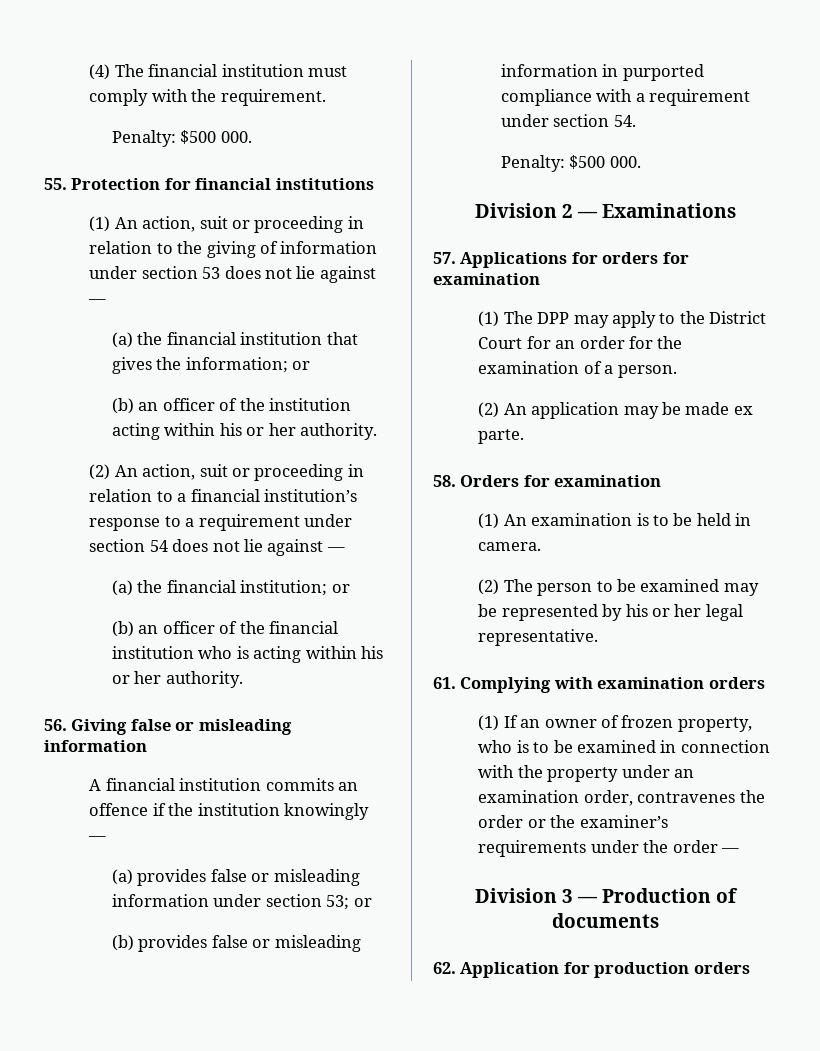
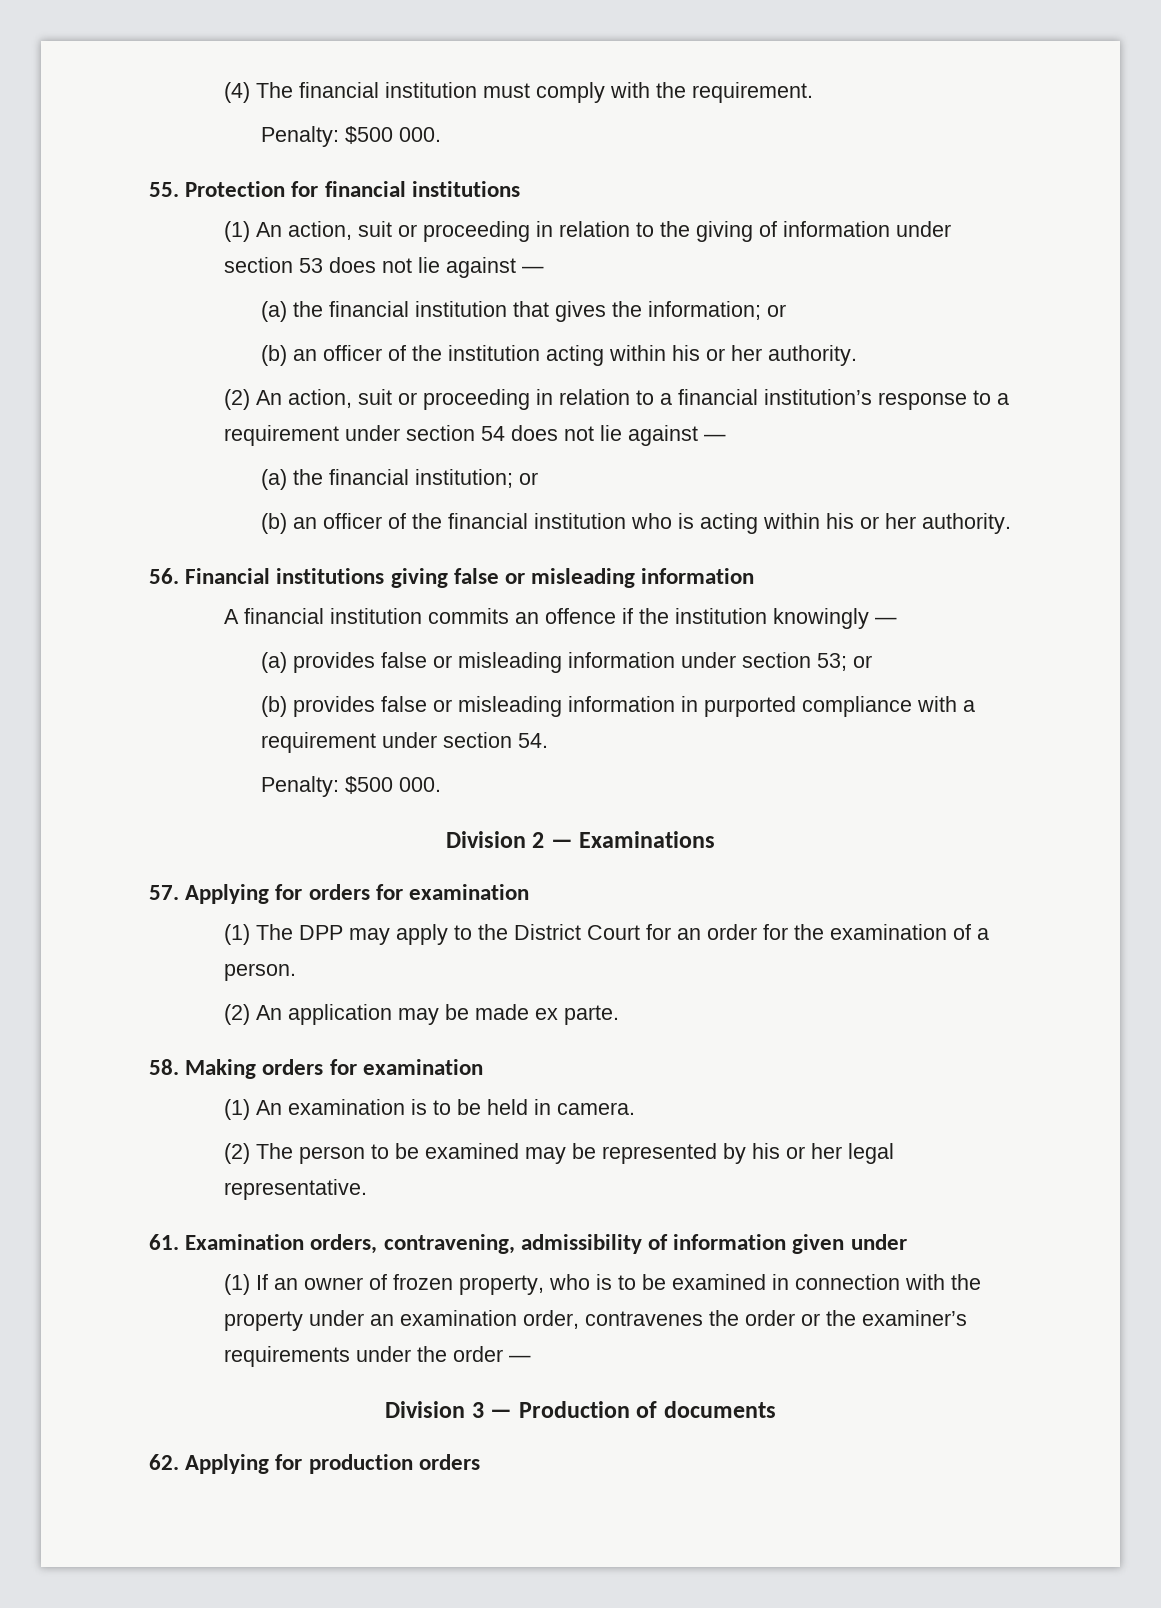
[71,719,128,735] Giving -> [185,568,448,588] Financial institutions giving
[460,252,568,268] Applications -> [185,884,270,904] Applying
[460,475,520,487] Orders -> [185,1059,324,1079] Making orders
[460,677,765,693] Complying with examination orders -> [185,1234,907,1254] Examination orders, contravening, admissibility of information given under
[460,962,560,978] Application -> [185,1454,270,1474] Applying

